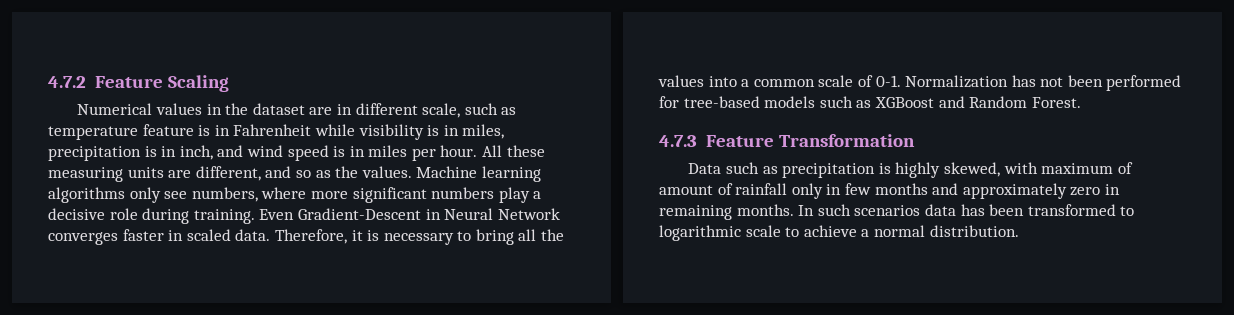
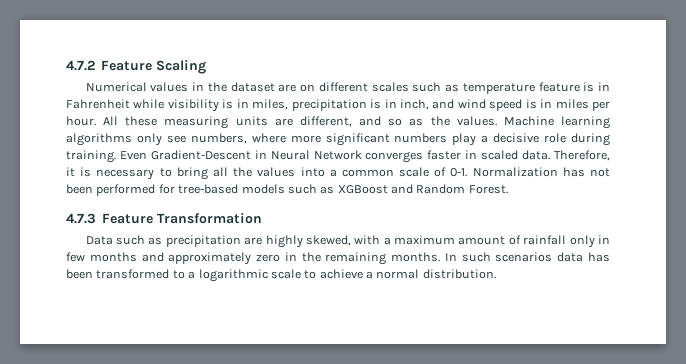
[336,103,461,118] in different scale, -> [300,82,409,92] on different scales
[878,163,891,174] is -> [244,237,263,245] are
[1041,162,1133,174] maximum of -> [383,235,456,245] a maximum
(1120, 189) none -> [301,252,321,262] the
(1135, 211) none -> [188,271,196,279] a

